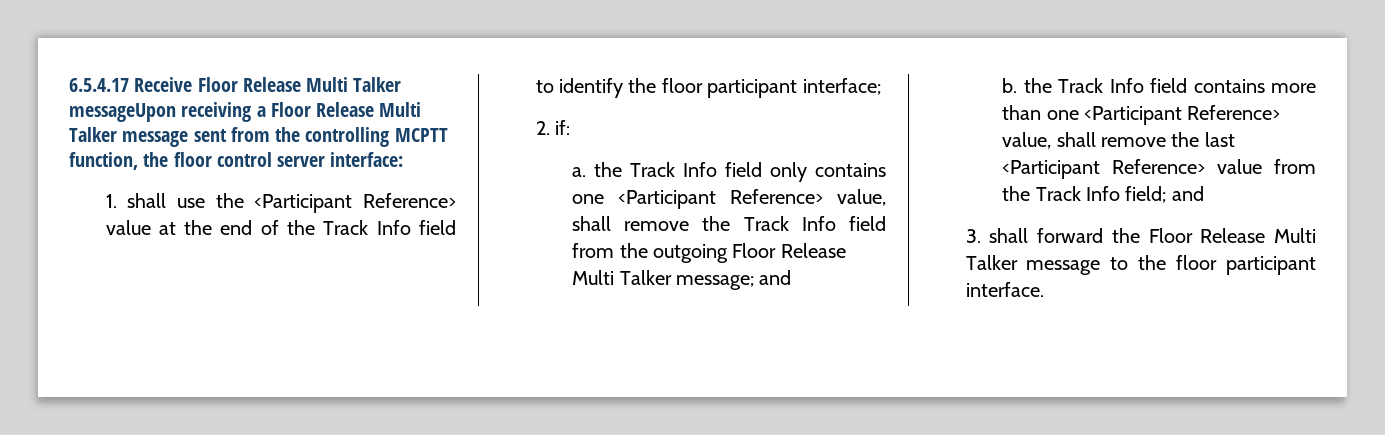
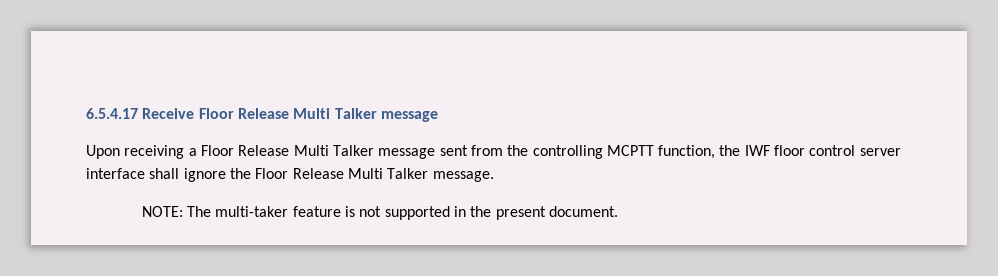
[69,103,176,122] messageUpon -> [380,111,438,122] [86,145,120,159] message // Upon
(169, 159) none -> [744,145,770,156] IWF
[330,152,404,167] [105,193,456,213] [105,220,456,235] [535,78,881,98] [535,120,570,135] [572,162,886,182] [572,189,886,209] [572,216,886,231] [572,243,846,263] [572,270,792,290] [1002,78,1316,93] [1002,105,1281,125] [1002,132,1235,149] [1002,159,1316,179] [1002,186,1204,203] [965,228,1104,243] interface: // 1. shall use the <Participant Reference> value at the end of the Track Info field to identify the floor participant interface; // 2. if: // a. the Track Info field only contains one <Participant Reference> value, shall remove the Track Info field from the outgoing Floor Release Multi Talker message; and // b. the Track Info field contains more than one <Participant Reference> value, shall remove the last <Participant Reference> value from the Track Info field; and // 3. shall forward -> [86,168,226,182] interface shall ignore
[1026,255,1316,275] [965,282,1044,297] message to the floor participant interface. -> [432,171,494,182] [141,206,619,220] message. // NOTE: The multi-taker feature is not supported in the present document.

